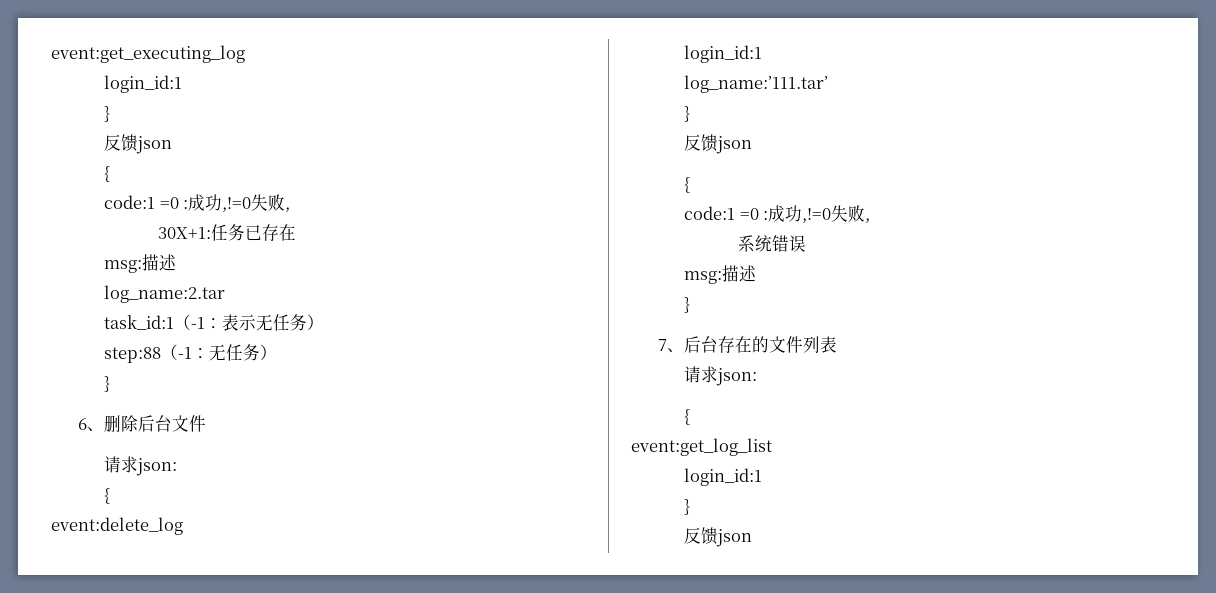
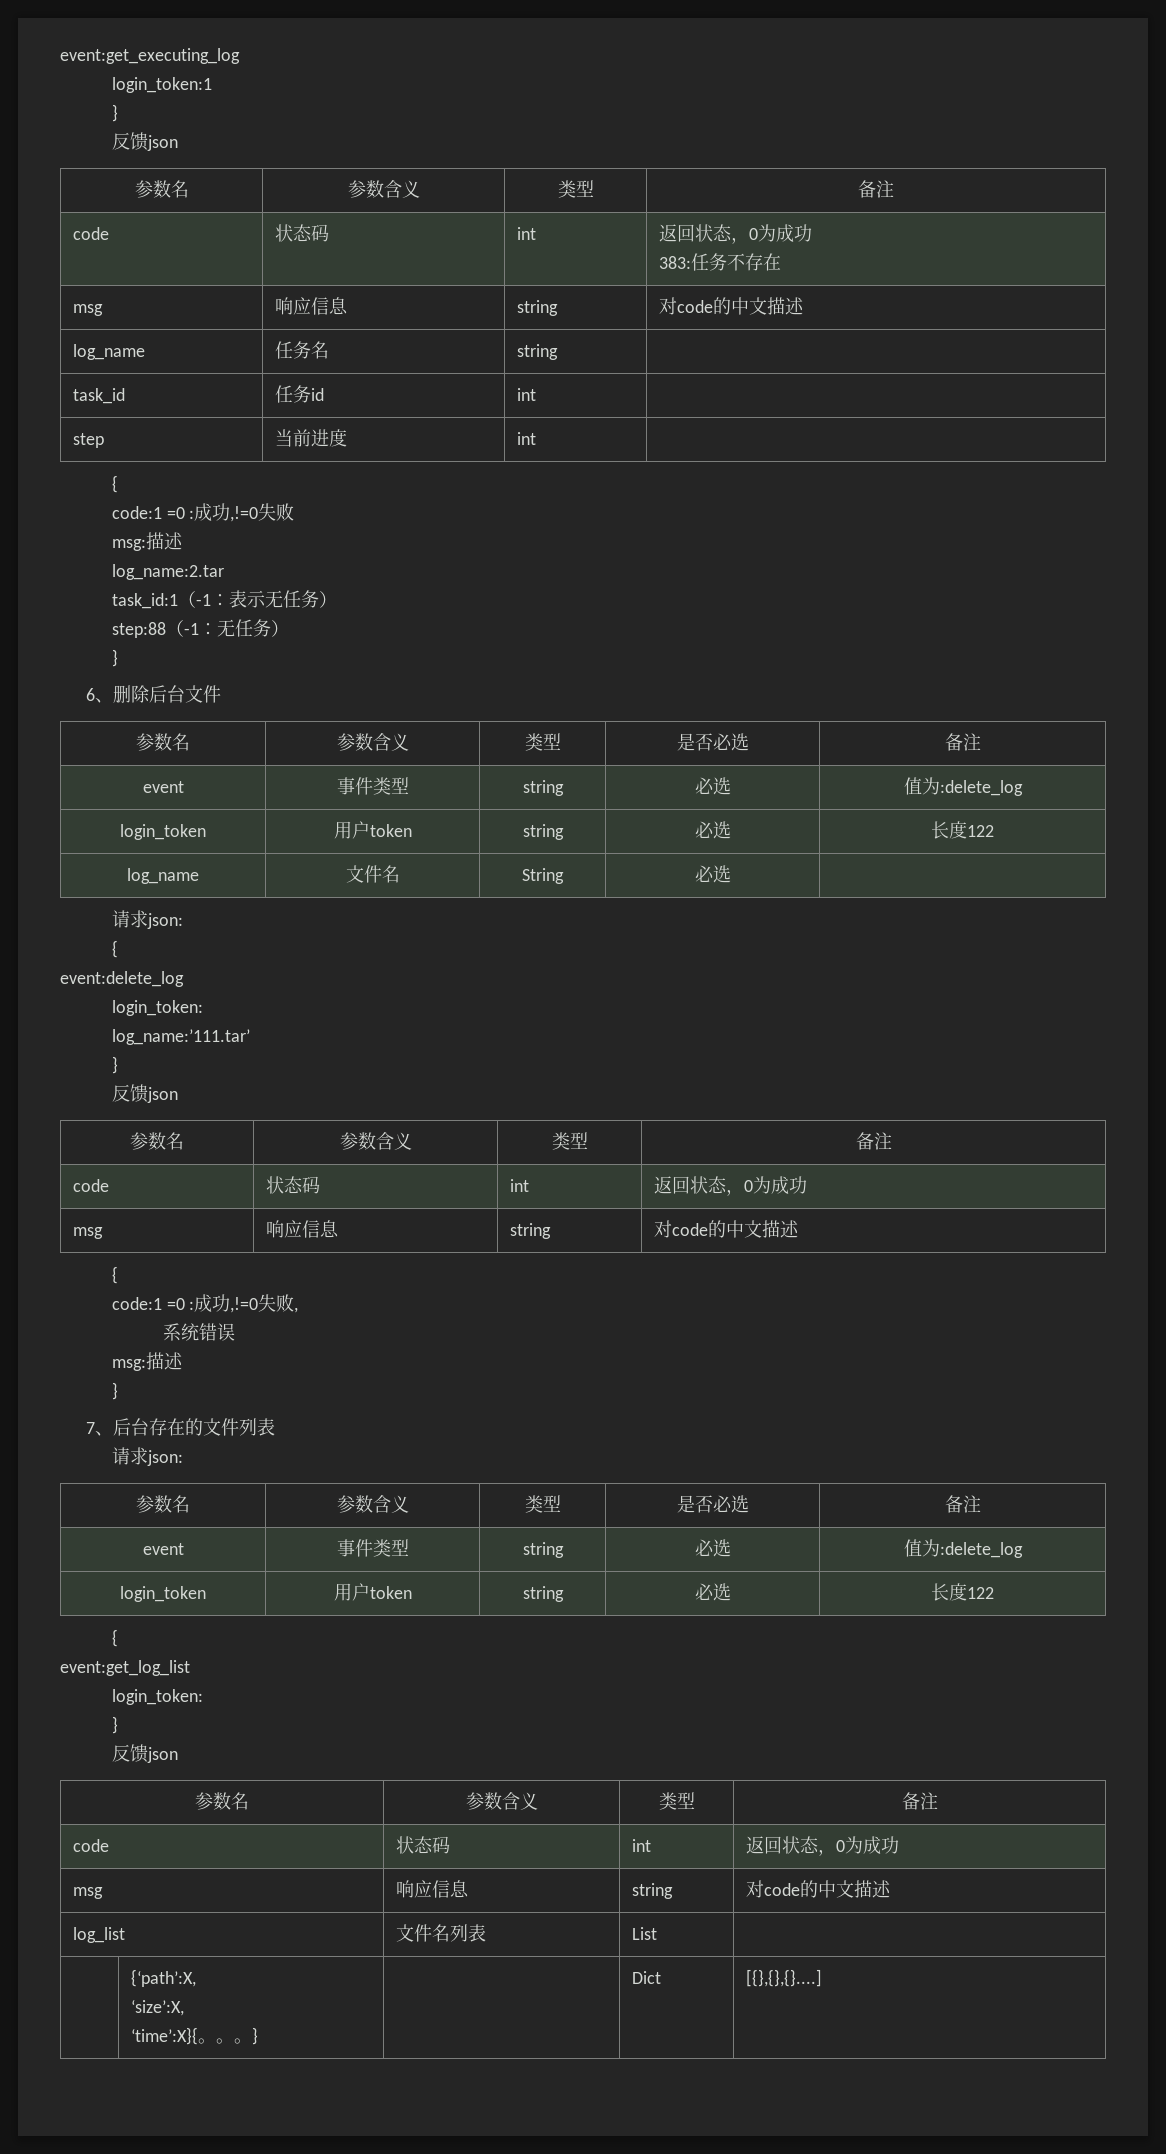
[104,75,183,93] [104,106,111,122] [104,134,173,154] [104,166,111,182] [104,194,291,212] [157,224,296,241] login_id:1 // } // 反馈json // { // code:1 =0 :成功,!=0失败, // 30X+1:任务已存在 -> [111,77,212,93] [111,104,118,122] [111,132,178,151] [134,180,189,198] [347,180,420,198] [557,180,594,198] [858,180,894,198] [73,227,110,240] [275,224,330,242] [517,227,537,240] [659,224,813,244] [659,253,782,271] [73,304,104,316] [275,297,349,315] [517,300,559,316] [659,297,805,315] [73,344,146,360] [275,341,330,359] [517,344,559,360] [73,388,126,404] [275,385,325,403] [517,388,537,401] [73,433,105,448] [275,429,348,447] [517,432,537,445] [111,475,118,493] [111,503,295,522] login_token:1 // } // 反馈json // 参数名 | 参数含义 | 类型 | 备注 // code | 状态码 | int | 返回状态，0为成功 // 383:任务不存在 // msg | 响应信息 | string | 对code的中文描述 // log_name | 任务名 | string | // task_id | 任务id | int | // step | 当前进度 | int | // { // code:1 =0 :成功,!=0失败
(206, 423) none -> [136,733,190,751] [336,733,409,751] [524,733,561,751] [676,733,749,751] [944,733,981,751] [142,781,184,793] [336,777,409,795] [522,780,564,796] [694,777,731,795] [903,777,1023,796] [120,824,206,840] [333,821,412,839] [522,824,564,840] [694,821,731,839] [931,821,994,839] [127,868,199,884] [345,865,400,883] [522,868,564,884] [694,865,731,883] // 参数名 | 参数含义 | 类型 | 是否必选 | 备注 // event | 事件类型 | string | 必选 | 值为:delete_log // login_token | 用户token | string | 必选 | 长度122 // log_name | 文件名 | String | 必选 |
[684,45,763,63] login_id:1 -> [111,1000,203,1016] login_token:
(753, 145) none -> [130,1132,184,1150] [339,1132,412,1150] [551,1132,588,1150] [855,1132,892,1150] [73,1179,110,1192] [266,1176,321,1194] [510,1179,530,1192] [654,1176,808,1196] [73,1227,104,1239] [266,1220,340,1238] [510,1223,552,1239] [654,1220,800,1238] // 参数名 | 参数含义 | 类型 | 备注 // code | 状态码 | int | 返回状态，0为成功 // msg | 响应信息 | string | 对code的中文描述
(758, 377) none -> [136,1495,190,1513] [336,1495,409,1513] [524,1495,561,1513] [676,1495,749,1513] [944,1495,981,1513] [142,1543,184,1555] [336,1539,409,1557] [522,1542,564,1558] [694,1539,731,1557] [903,1539,1023,1558] [120,1586,206,1602] [333,1583,412,1601] [522,1586,564,1602] [694,1583,731,1601] [931,1583,994,1601] // 参数名 | 参数含义 | 类型 | 是否必选 | 备注 // event | 事件类型 | string | 必选 | 值为:delete_log // login_token | 用户token | string | 必选 | 长度122
[684,468,763,486] [684,499,691,515] [684,527,753,547] login_id:1 // } // 反馈json -> [111,1689,203,1705] [111,1716,118,1734] [111,1744,178,1763] [195,1792,249,1810] [465,1792,538,1810] [658,1792,695,1810] [901,1792,938,1810] [73,1839,110,1852] [396,1836,451,1854] [632,1839,652,1852] [746,1836,900,1856] [73,1887,104,1899] [396,1880,470,1898] [632,1883,674,1899] [746,1880,892,1898] [73,1927,126,1943] [396,1924,487,1942] [632,1927,658,1940] [131,1969,197,1987] [131,2000,185,2016] [131,2027,259,2045] [632,1971,662,1984] [746,1969,823,1987] login_token: // } // 反馈json // 参数名 | 参数含义 | 类型 | 备注 // code | 状态码 | int | 返回状态，0为成功 // msg | 响应信息 | string | 对code的中文描述 // log_list | 文件名列表 | List | // | {‘path’:X, // ‘size’:X, // ‘time’:X}{。。。} | | Dict | [{},{},{}....]

